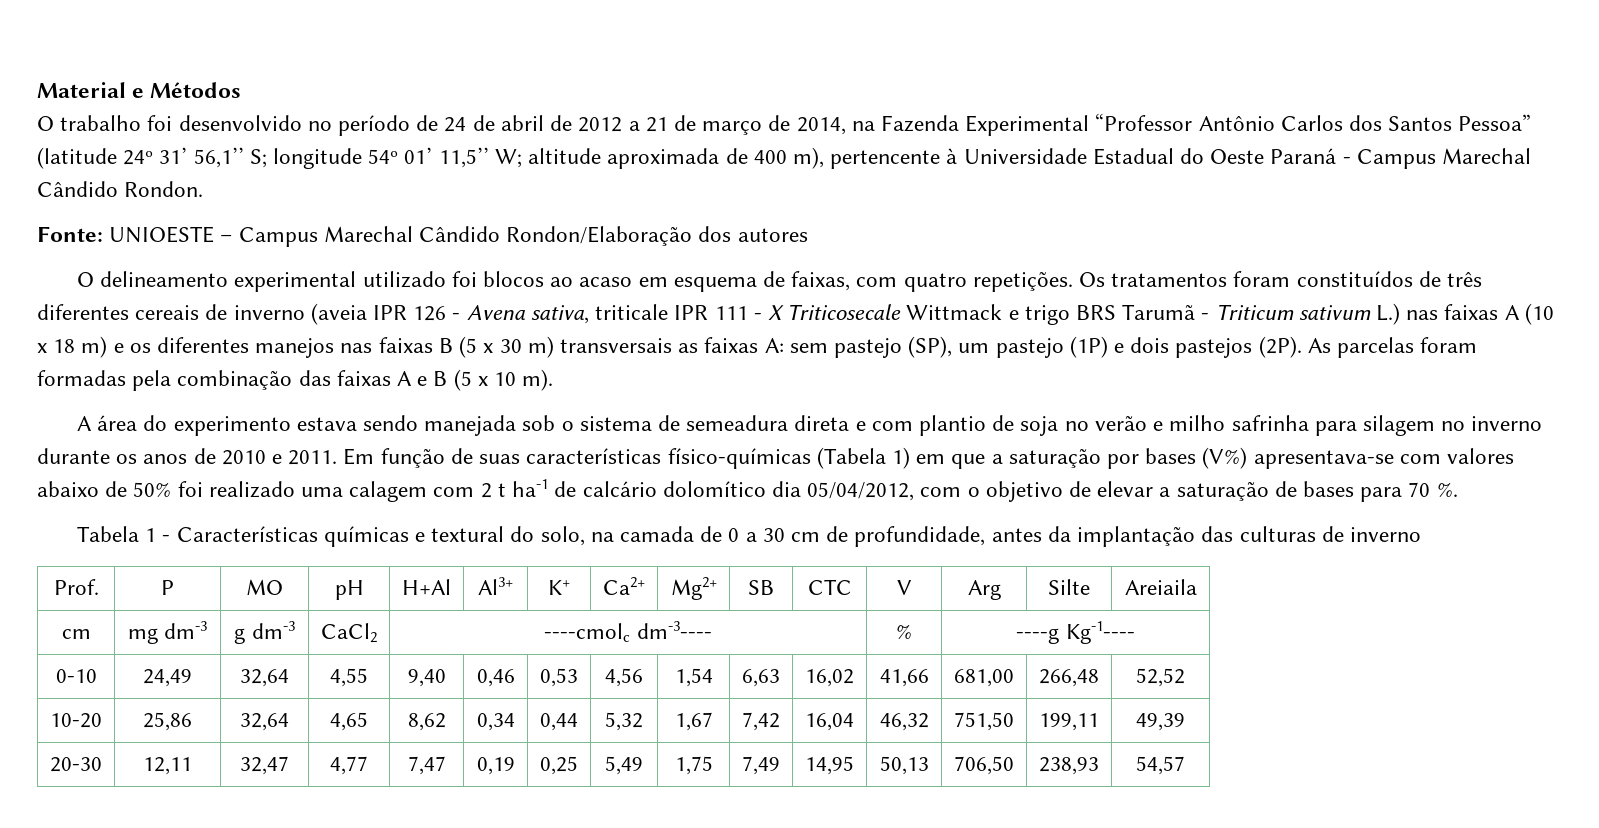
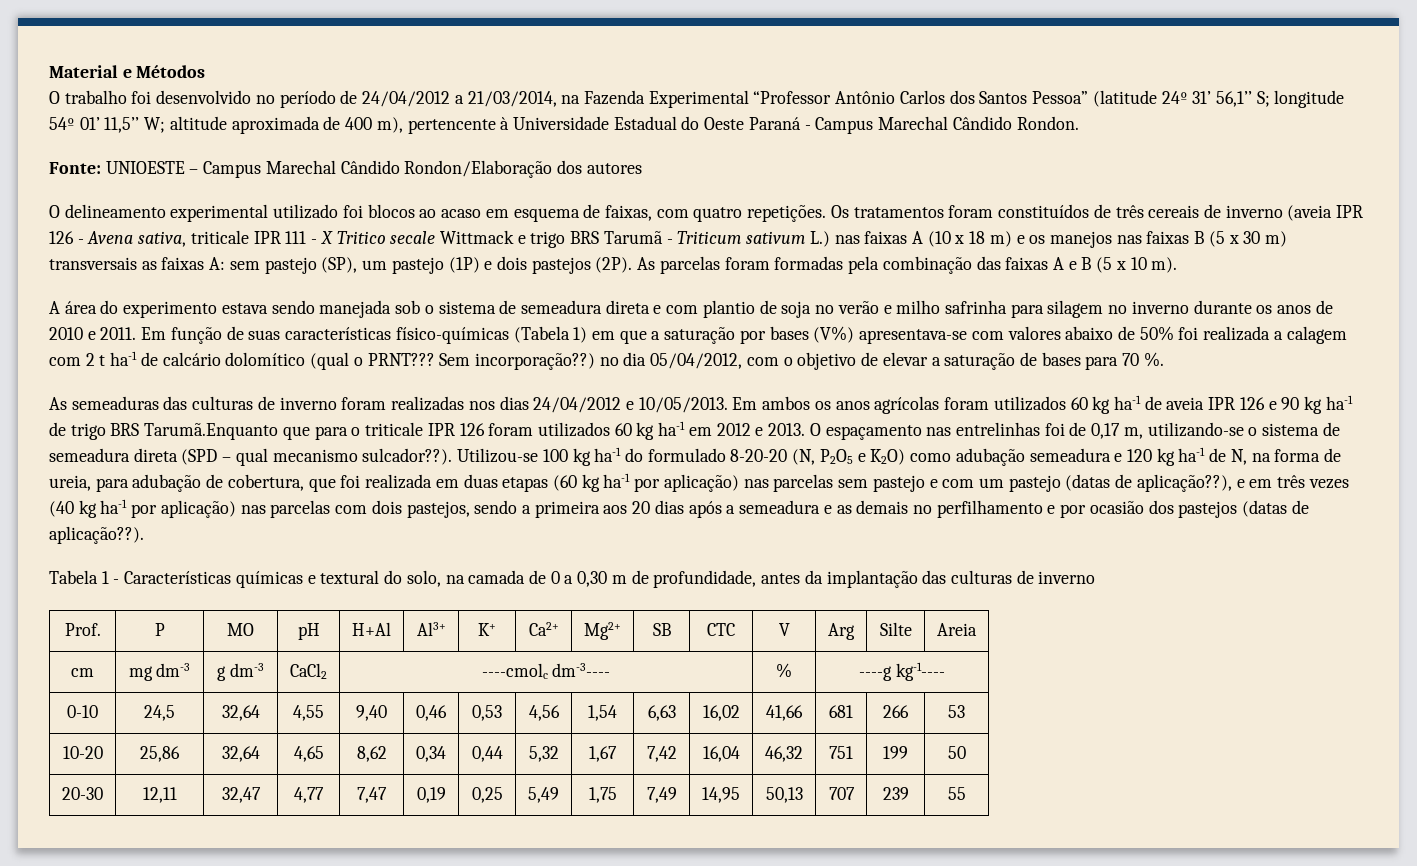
[444,115,846,135] 24 de abril de 2012 a 21 de março de 2014, -> [362,91,557,107] 24/04/2012 a 21/03/2014,
[37,304,129,320] diferentes -> (1144, 211) none
[787,304,902,320] Triticosecale -> [336,231,436,244] Tritico secale
[157,337,250,353] diferentes -> (1046, 239) none
[208,481,344,498] realizado uma -> [1203,326,1283,341] realizada a
(766, 489) none -> [310,352,619,370] (qual o PRNT??? Sem incorporação??) no
(1458, 489) none -> [49,395,1353,414] [49,421,1340,440] [49,447,1342,466] [49,473,1349,492] [49,499,1309,518] [49,526,144,544] // As semeaduras das culturas de inverno foram realizadas nos dias 24/04/2012 e 10/05/2013. Em ambos os anos agrícolas foram utilizados 60 kg ha-1 de aveia IPR 126 e 90 kg ha-1 de trigo BRS Tarumã.Enquanto que para o triticale IPR 126 foram utilizados 60 kg ha-1 em 2012 e 2013. O espaçamento nas entrelinhas foi de 0,17 m, utilizando-se o sistema de semeadura direta (SPD – qual mecanismo sulcador??). Utilizou-se 100 kg ha-1 do formulado 8-20-20 (N, P2O5 e K2O) como adubação semeadura e 120 kg ha-1 de N, na forma de ureia, para adubação de cobertura, que foi realizada em duas etapas (60 kg ha-1 por aplicação) nas parcelas sem pastejo e com um pastejo (datas de aplicação??), e em três vezes (40 kg ha-1 por aplicação) nas parcelas com dois pastejos, sendo a primeira aos 20 dias após a semeadura e as demais no perfilhamento e por ocasião dos pastejos (datas de aplicação??).
[762,528,821,542] 30 cm -> [577,571,627,587] 0,30 m
[1124,579,1197,595] Areiaila -> [937,623,977,636] Areia
[1065,621,1135,644] Kg-1---- -> [895,662,945,681] kg-1----
[143,669,192,687] 24,49 -> [144,705,175,721] 24,5
[954,669,1014,687] [1039,669,1099,687] [1136,668,1185,687] 681,00 | 266,48 | 52,52 -> [829,705,853,718] [883,705,909,718] [948,705,965,718] 681 | 266 | 53
[954,712,1014,731] [1039,713,1099,731] [1136,713,1185,731] 751,50 | 199,11 | 49,39 -> [829,746,853,759] [883,746,908,759] [947,746,966,759] 751 | 199 | 50
[954,756,1014,775] [1039,757,1099,775] [1136,756,1185,775] 706,50 | 238,93 | 54,57 -> [828,787,855,800] [882,787,909,800] [947,787,966,800] 707 | 239 | 55

